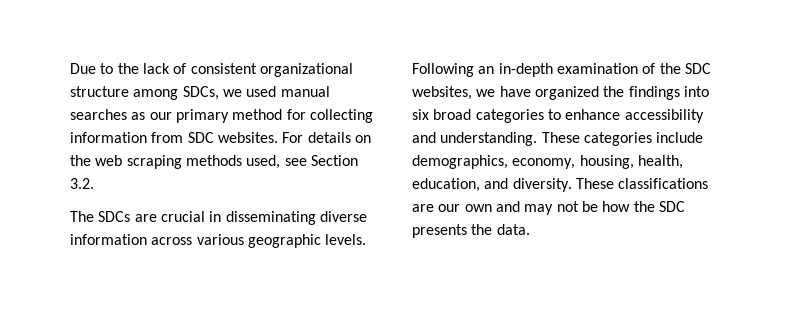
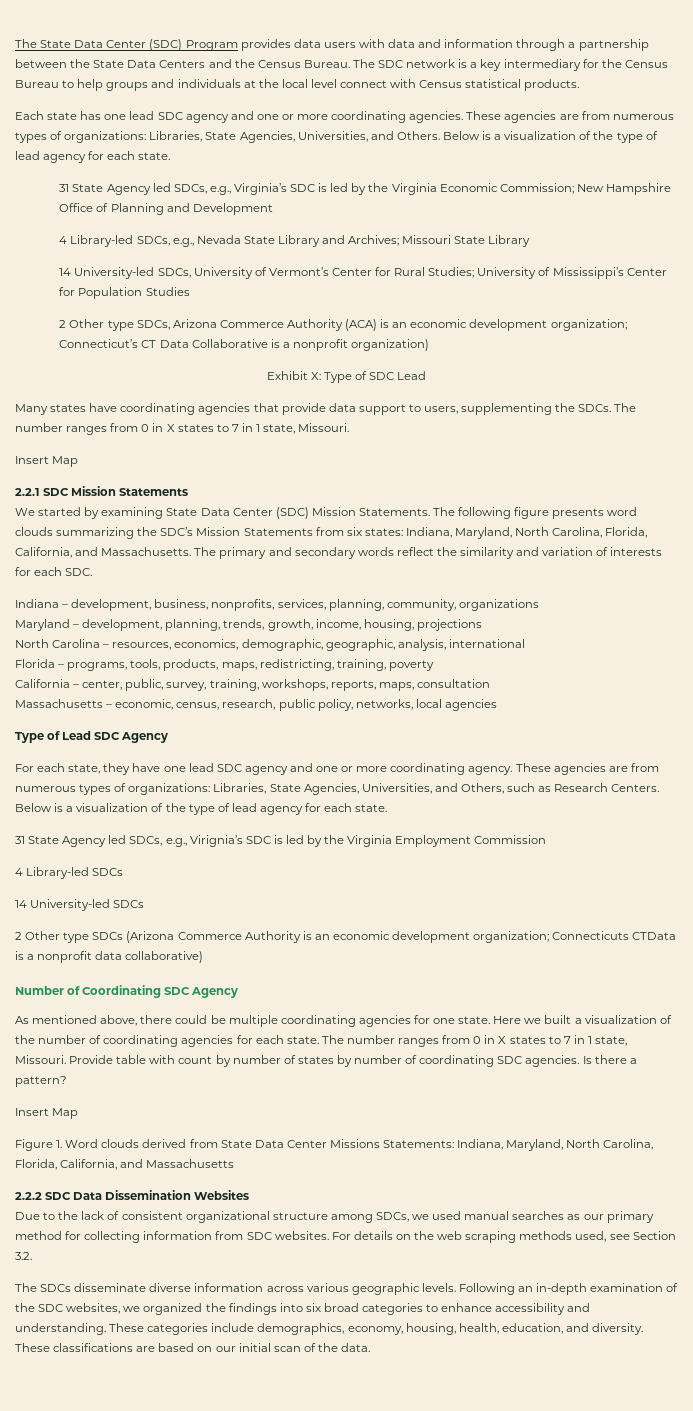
(70, 68) none -> [15,39,649,51] [15,59,668,71] [15,79,580,91] [15,111,674,123] [15,131,658,143] [15,151,171,163] [59,183,671,195] [59,203,273,215] [59,235,531,247] [59,267,667,279] [59,287,190,299] [59,319,627,331] [59,339,430,351] [266,371,427,383] [15,403,637,415] [15,423,350,435] [15,456,79,467] [15,486,189,496] [15,507,638,519] [15,527,648,539] [15,547,663,559] [15,567,93,576] [15,599,539,611] [15,619,482,631] [15,639,525,651] [15,659,434,671] [15,679,490,691] [15,699,497,711] [15,731,169,743] [15,763,659,775] [15,783,660,795] [15,803,388,815] [15,835,547,847] [15,867,124,879] [15,899,145,911] [15,931,677,943] [15,951,204,963] [15,985,239,998] [15,1015,672,1027] [15,1035,628,1047] [15,1055,637,1067] [15,1076,67,1087] [15,1108,79,1119] [15,1139,654,1151] [15,1159,235,1170] [15,1190,250,1200] The State Data Center (SDC) Program provides data users with data and information through a partnership between the State Data Centers and the Census Bureau. The SDC network is a key intermediary for the Census Bureau to help groups and individuals at the local level connect with Census statistical products. // Each state has one lead SDC agency and one or more coordinating agencies. These agencies are from numerous types of organizations: Libraries, State Agencies, Universities, and Others. Below is a visualization of the type of lead agency for each state. // 31 State Agency led SDCs, e.g., Virginia’s SDC is led by the Virginia Economic Commission; New Hampshire Office of Planning and Development // 4 Library-led SDCs, e.g., Nevada State Library and Archives; Missouri State Library // 14 University-led SDCs, University of Vermont’s Center for Rural Studies; University of Mississippi’s Center for Population Studies // 2 Other type SDCs, Arizona Commerce Authority (ACA) is an economic development organization; Connecticut’s CT Data Collaborative is a nonprofit organization) // Exhibit X: Type of SDC Lead // Many states have coordinating agencies that provide data support to users, supplementing the SDCs. The number ranges from 0 in X states to 7 in 1 state, Missouri. // Insert Map // 2.2.1 SDC Mission Statements // We started by examining State Data Center (SDC) Mission Statements. The following figure presents word clouds summarizing the SDC’s Mission Statements from six states: Indiana, Maryland, North Carolina, Florida, California, and Massachusetts. The primary and secondary words reflect the similarity and variation of interests for each SDC. // Indiana – development, business, nonprofits, services, planning, community, organizations // Maryland – development, planning, trends, growth, income, housing, projections // North Carolina – resources, economics, demographic, geographic, analysis, international // Florida – programs, tools, products, maps, redistricting, training, poverty // California – center, public, survey, training, workshops, reports, maps, consultation // Massachusetts – economic, census, research, public policy, networks, local agencies // Type of Lead SDC Agency // For each state, they have one lead SDC agency and one or more coordinating agency. These agencies are from numerous types of organizations: Libraries, State Agencies, Universities, and Others, such as Research Centers. Below is a visualization of the type of lead agency for each state. // 31 State Agency led SDCs, e.g., Virignia’s SDC is led by the Virginia Employment Commission // 4 Library-led SDCs // 14 University-led SDCs // 2 Other type SDCs (Arizona Commerce Authority is an economic development organization; Connecticuts CTData is a nonprofit data collaborative) // Number of Coordinating SDC Agency // As mentioned above, there could be multiple coordinating agencies for one state. Here we built a visualization of the number of coordinating agencies for each state. The number ranges from 0 in X states to 7 in 1 state, Missouri. Provide table with count by number of states by number of coordinating SDC agencies. Is there a pattern? // Insert Map // Figure 1. Word clouds derived from State Data Center Missions Statements: Indiana, Maryland, North Carolina, Florida, California, and Massachusetts // 2.2.2 SDC Data Dissemination Websites //
[134,211,316,225] are crucial in disseminating -> [74,1283,147,1292] disseminate
[499,86,531,97] have -> (141, 1309) none
[438,201,685,215] [412,224,467,238] our own and may not be how the SDC presents -> [158,1343,316,1352] based on our initial scan of

